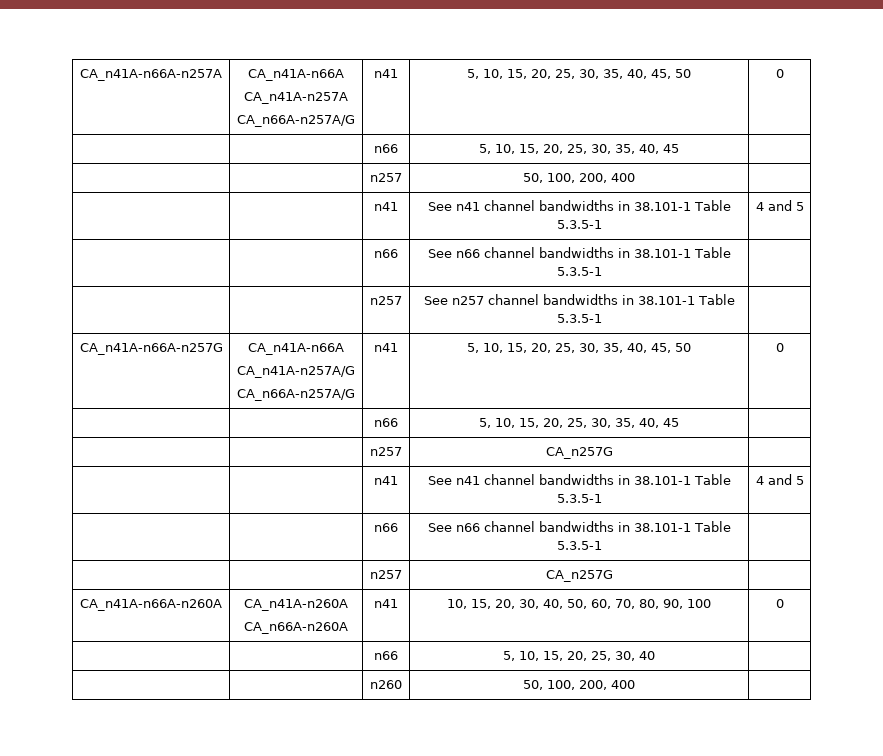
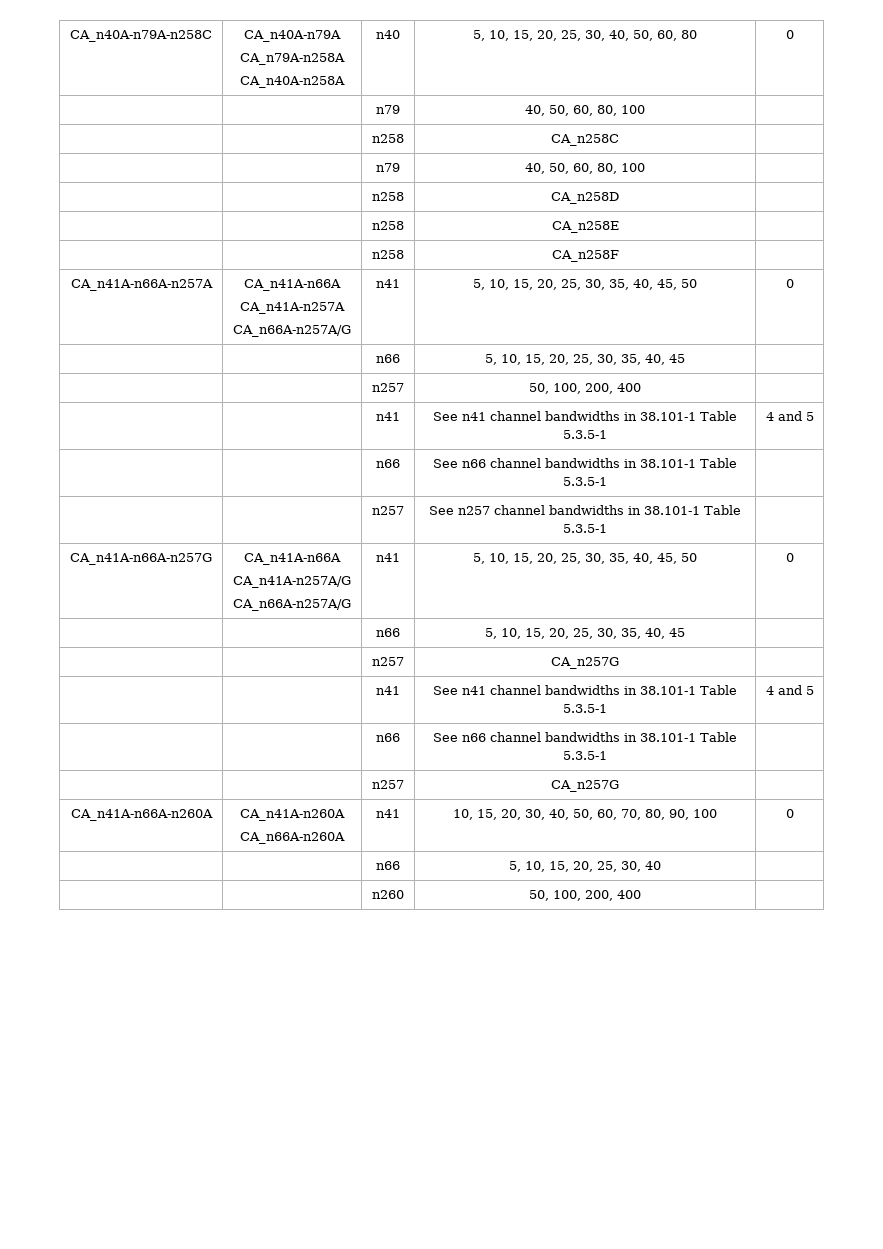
(80, 75) none -> [70,30,212,42] [244,30,341,42] [240,53,345,65] [240,76,345,88] [376,30,400,39] [473,30,697,41] [785,30,794,39] [376,105,400,114] [525,105,645,116] [372,134,404,143] [551,134,619,146] [376,163,400,172] [525,163,645,174] [372,192,404,201] [551,192,619,204] [372,221,404,230] [551,221,619,233] [372,250,404,259] [551,250,619,262] CA_n40A-n79A-n258C | CA_n40A-n79A // CA_n79A-n258A // CA_n40A-n258A | n40 | 5, 10, 15, 20, 25, 30, 40, 50, 60, 80 | 0 // | | n79 | 40, 50, 60, 80, 100 | // | | n258 | CA_n258C | // | | n79 | 40, 50, 60, 80, 100 | // | | n258 | CA_n258D | // | | n258 | CA_n258E | // | | n258 | CA_n258F | //

